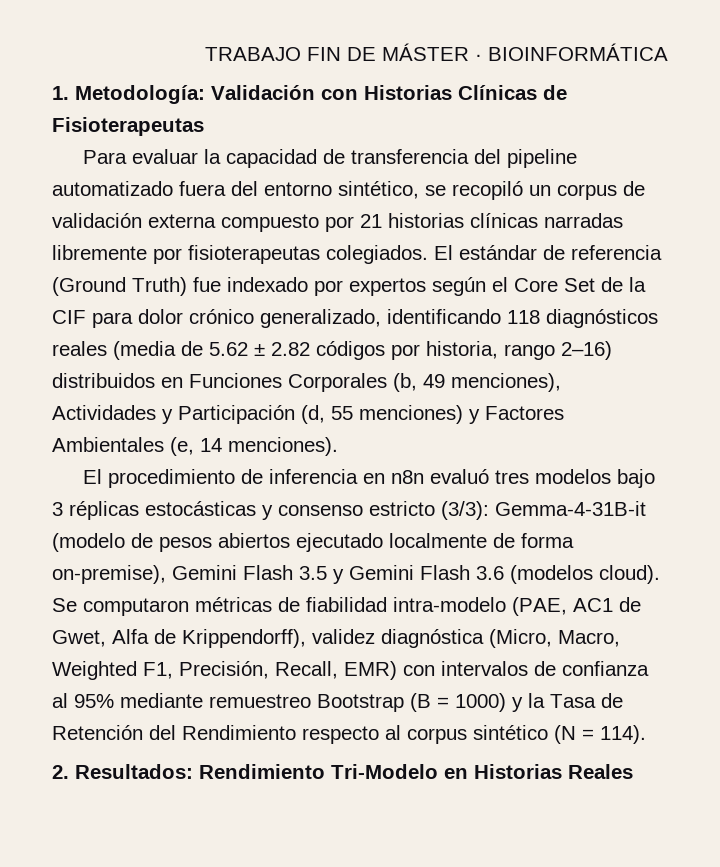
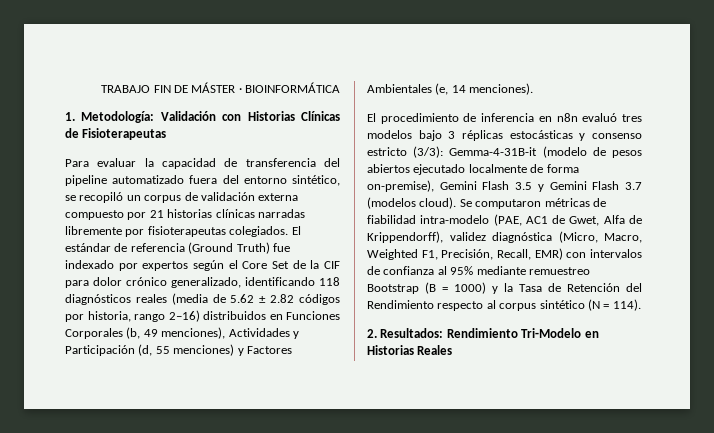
[476,566,504,580] 3.6 -> [625,182,642,190] 3.7

